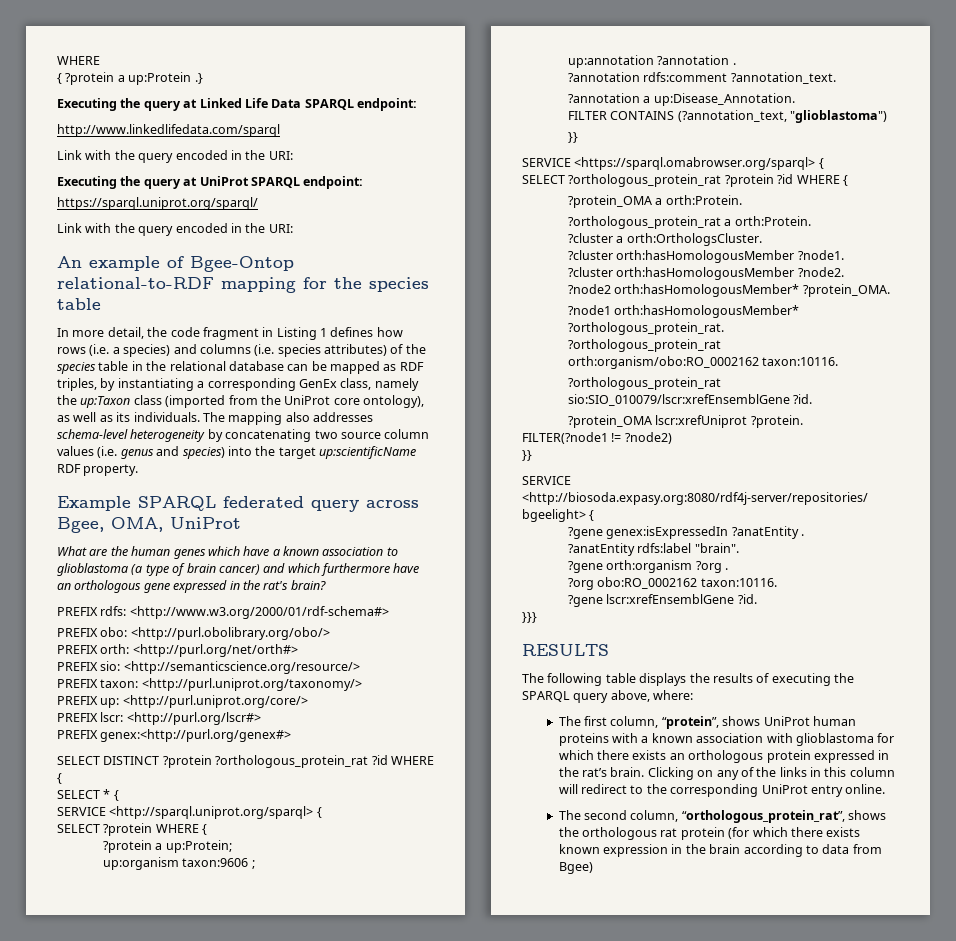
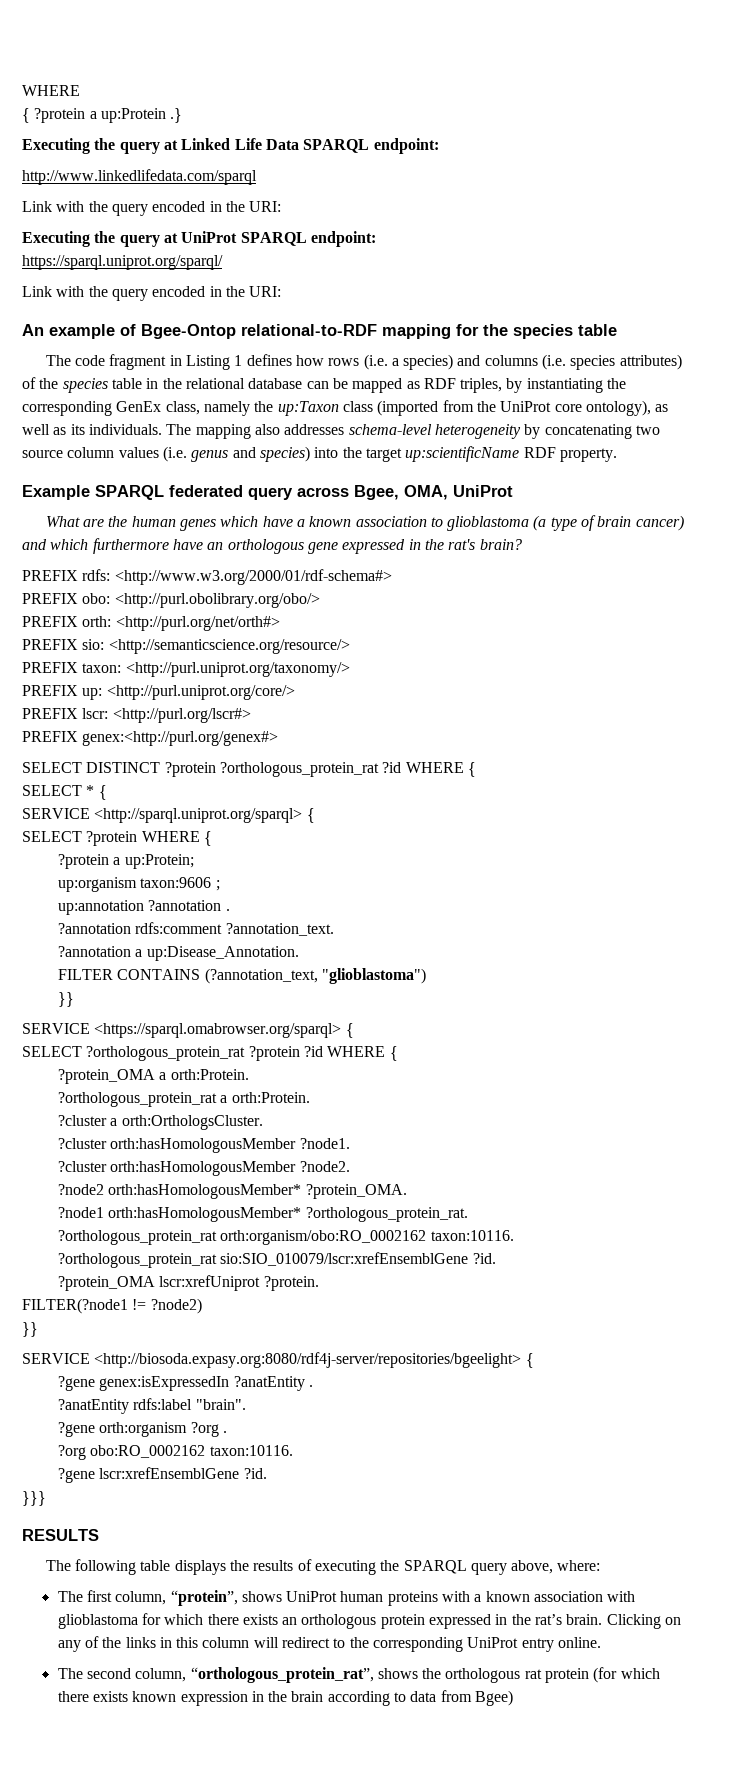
[57,327,168,339] In more detail, the -> [45,355,71,366] The
[197,381,205,388] a -> [607,378,627,389] the

